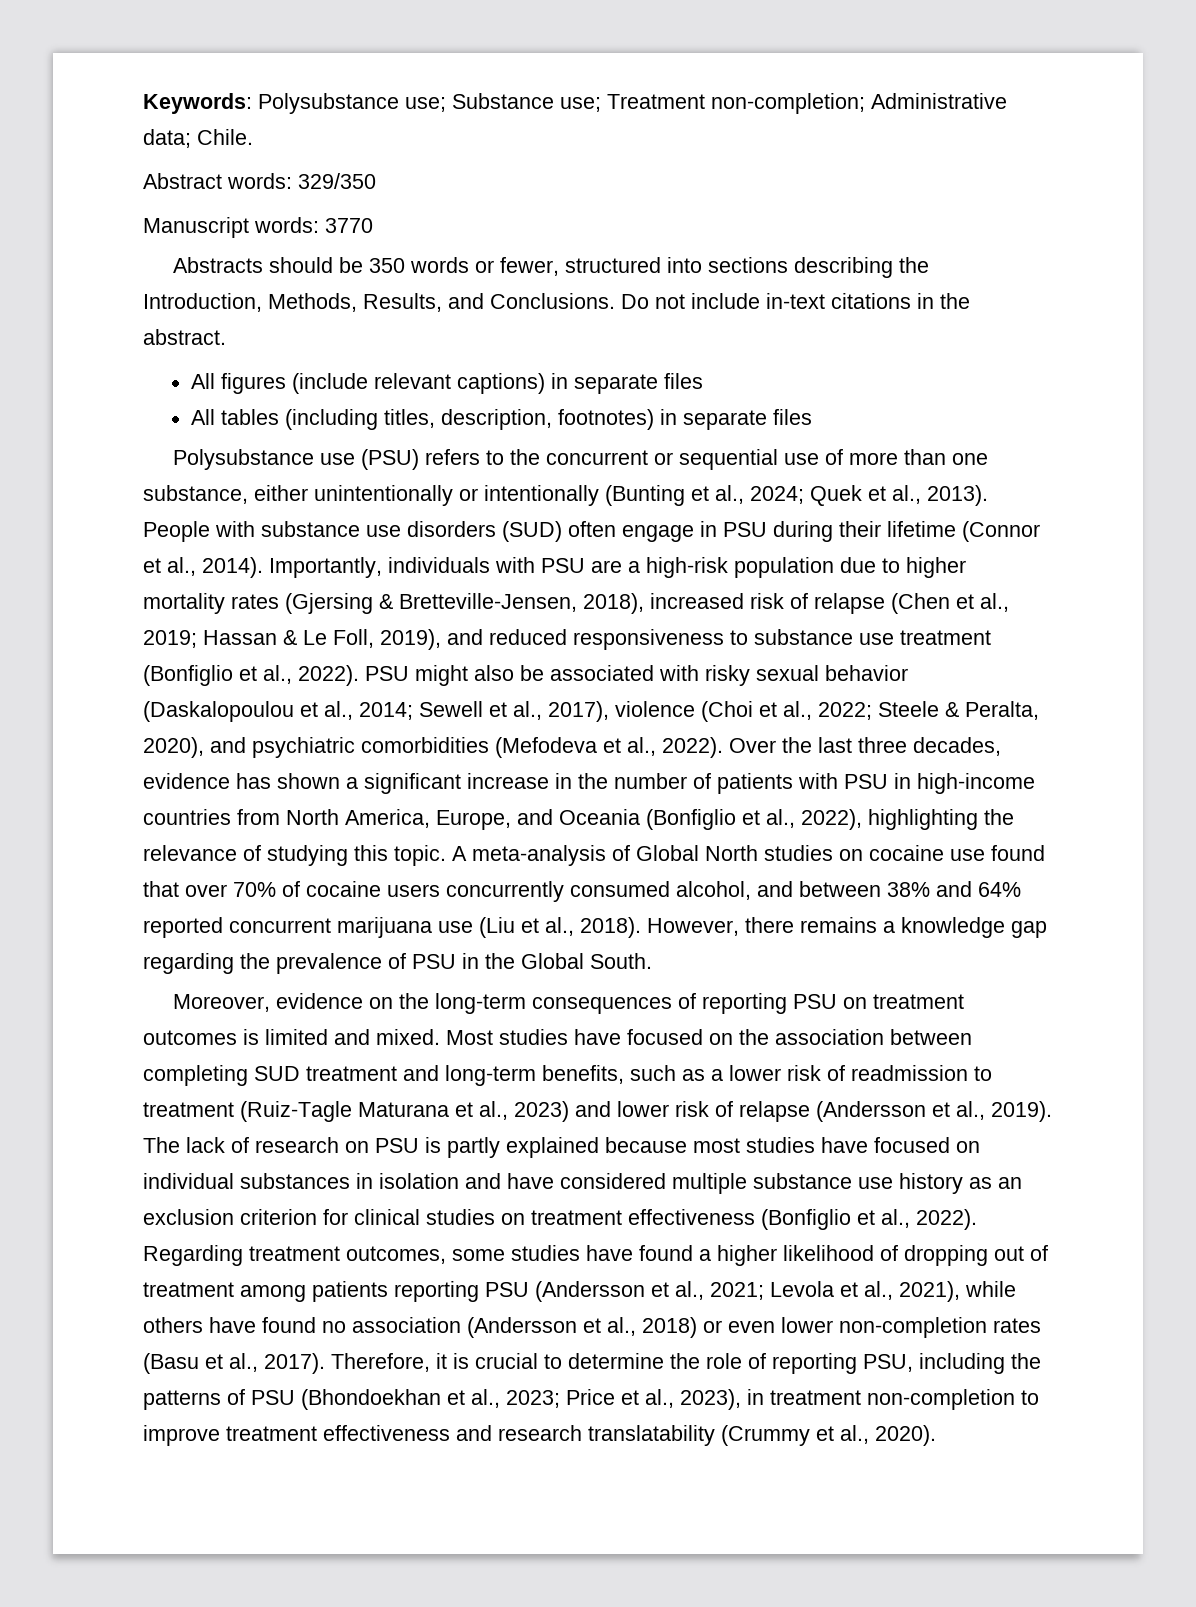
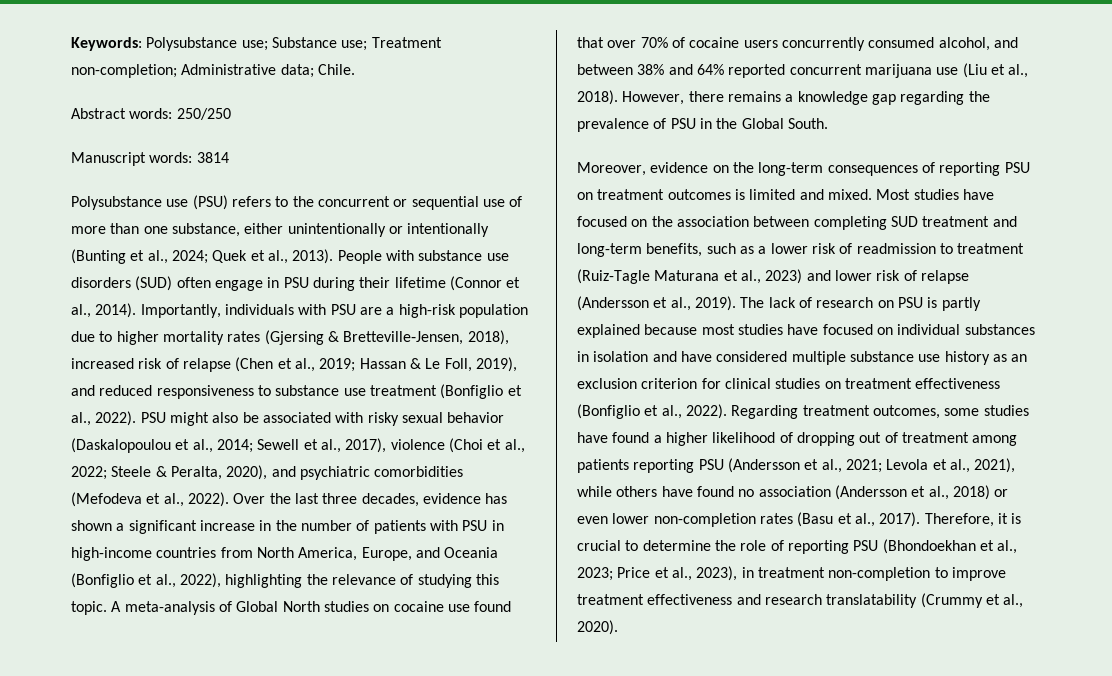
[298,173,376,189] 329/350 -> [176,108,231,120] 250/250
[325,218,373,233] [172,257,929,278] [143,293,970,312] [143,329,226,345] [191,373,704,394] [191,409,813,430] 3770 // Abstracts should be 350 words or fewer, structured into sections describing the Introduction, Methods, Results, and Conclusions. Do not include in-text citations in the abstract. // All figures (include relevant captions) in separate files // All tables (including titles, description, footnotes) in separate files -> [196,152,229,163] 3814
[863,1353,1041,1374] [143,1389,245,1410] PSU, including the patterns of -> (849, 547) none

